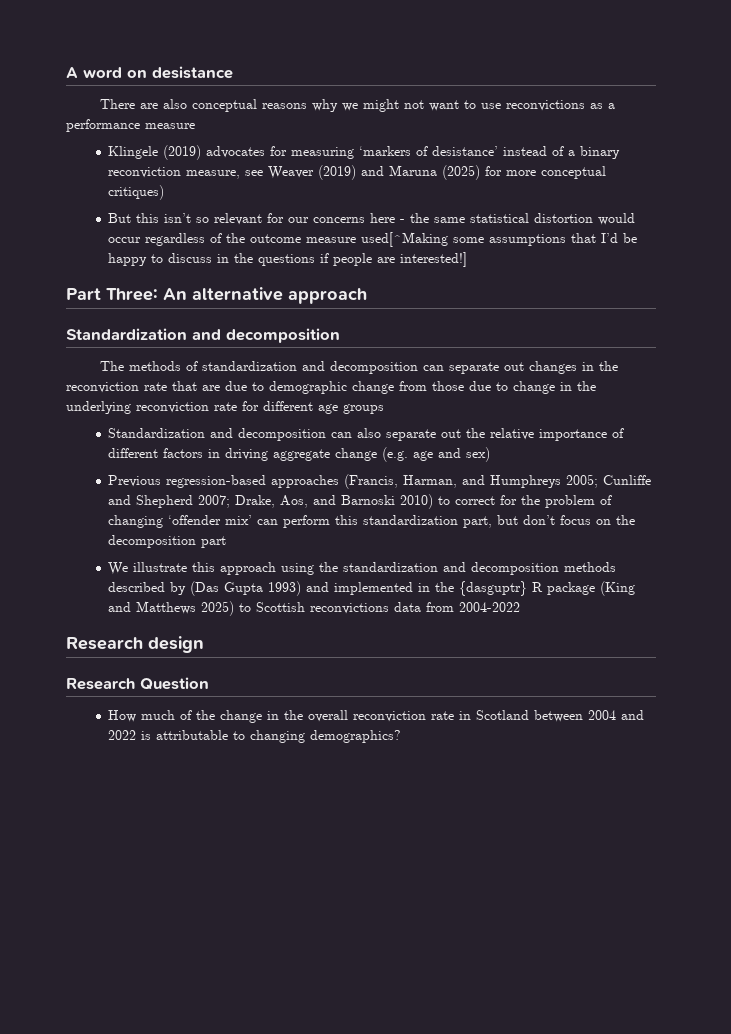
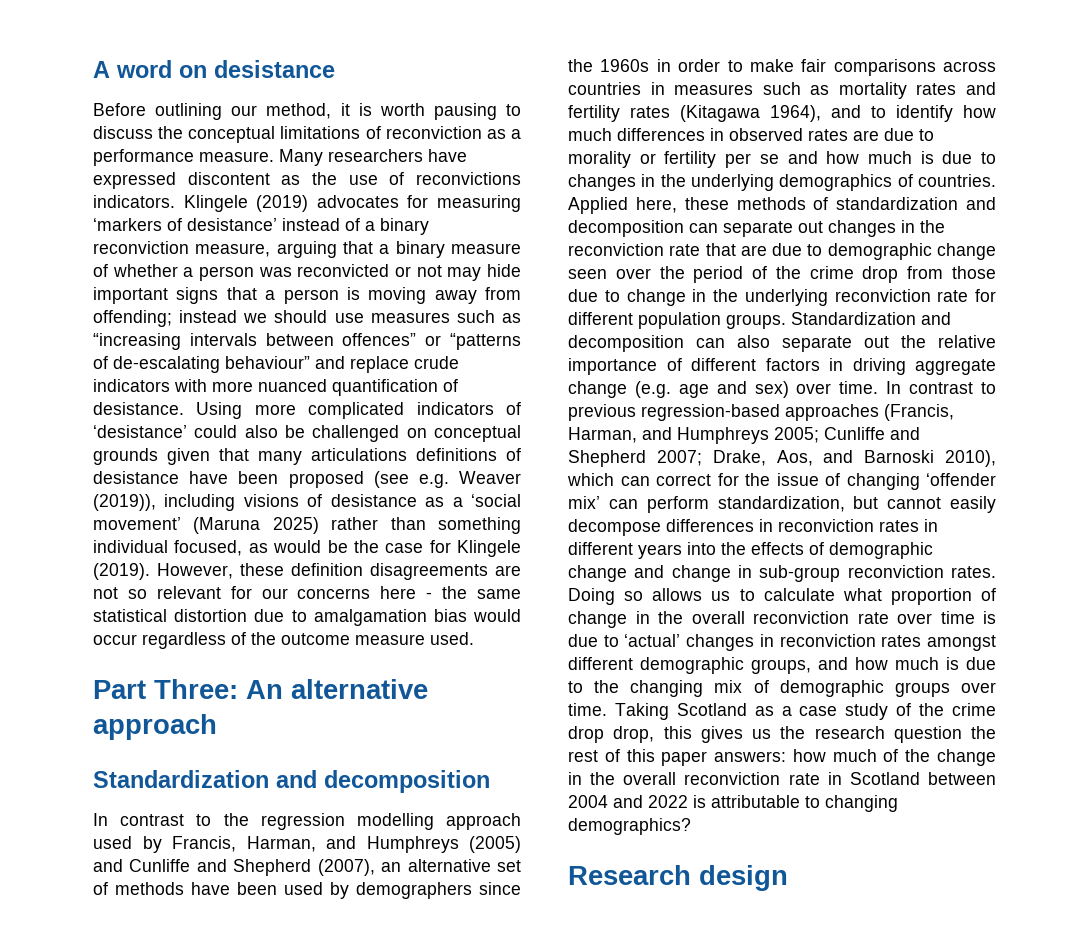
[100,99,616,112] [66,119,195,132] There are also conceptual reasons why we might not want to use reconvictions as a performance measure // -> [93,103,521,120] [93,126,522,143] [93,149,467,166] [93,172,521,189] [93,195,175,208] Before outlining our method, it is worth pausing to discuss the conceptual limitations of reconviction as a performance measure. Many researchers have expressed discontent as the use of reconvictions indicators.
[245,165,607,180] [108,185,165,200] [108,213,192,223] see Weaver (2019) and Maruna (2025) for more conceptual critiques) // But this isn’t -> [276,241,521,258] [93,264,521,281] [93,287,521,304] [93,310,521,327] [93,333,521,350] [93,356,459,373] [93,379,458,396] [93,402,521,419] [93,425,521,442] [93,448,521,465] [93,471,521,488] [93,494,521,511] [93,517,521,534] [93,540,521,557] [93,563,521,580] [93,587,118,599] arguing that a binary measure of whether a person was reconvicted or not may hide important signs that a person is moving away from offending; instead we should use measures such as “increasing intervals between offences” or “patterns of de-escalating behaviour” and replace crude indicators with more nuanced quantification of desistance. Using more complicated indicators of ‘desistance’ could also be challenged on conceptual grounds given that many articulations definitions of desistance have been proposed (see e.g. Weaver (2019)), including visions of desistance as a ‘social movement’ (Maruna 2025) rather than something individual focused, as would be the case for Klingele (2019). However, these definition disagreements are not
(594, 218) none -> [254,609,467,626] due to amalgamation bias
[361,232,638,247] [108,252,468,267] used[^Making some assumptions that I’d be happy to discuss in the questions if people are interested!] -> [430,632,474,645] used.
[100,361,125,371] The -> [93,813,521,830] [93,836,521,853] [93,859,521,876] [93,882,521,899] [568,59,996,76] [568,82,996,99] [568,105,996,122] [568,128,934,141] [568,151,996,168] [568,174,996,191] [568,197,729,214] In contrast to the regression modelling approach used by Francis, Harman, and Humphreys (2005) and Cunliffe and Shepherd (2007), an alternative set of methods have been used by demographers since the 1960s in order to make fair comparisons across countries in measures such as mortality rates and fertility rates (Kitagawa 1964), and to identify how much differences in observed rates are due to morality or fertility per se and how much is due to changes in the underlying demographics of countries. Applied here, these
(394, 387) none -> [568,266,899,283] seen over the period of the crime drop
[318,404,384,414] age groups // -> [638,312,786,329] population groups.
[108,475,162,487] // Previous -> [796,381,997,394] [568,404,636,421] over time. In contrast to previous
[400,494,451,509] 2010) to -> [945,450,996,467] [567,473,650,486] 2010), which can
[545,495,596,508] problem -> [776,473,819,486] issue
[335,515,636,528] [108,535,227,548] [108,562,617,575] [108,581,636,596] [108,601,521,616] [66,636,204,653] [66,677,209,690] [108,710,137,722] this standardization part, but don’t focus on the decomposition part // We illustrate this approach using the standardization and decomposition methods described by (Das Gupta 1993) and implemented in the {dasguptr} R package (King and Matthews 2025) to Scottish reconvictions data from 2004-2022 // Research design // Research Question // How -> [717,496,996,513] [568,519,938,536] [568,542,933,559] [568,565,996,582] [568,588,996,605] [568,611,996,628] [568,634,996,651] [568,657,996,674] [568,680,996,697] [568,703,997,720] [568,726,996,743] [568,749,826,766] standardization, but cannot easily decompose differences in reconviction rates in different years into the effects of demographic change and change in sub-group reconviction rates. Doing so allows us to calculate what proportion of change in the overall reconviction rate over time is due to ‘actual’ changes in reconviction rates amongst different demographic groups, and how much is due to the changing mix of demographic groups over time. Taking Scotland as a case study of the crime drop drop, this gives us the research question the rest of this paper answers: how
(402, 736) none -> [568,865,788,891] // Research design

